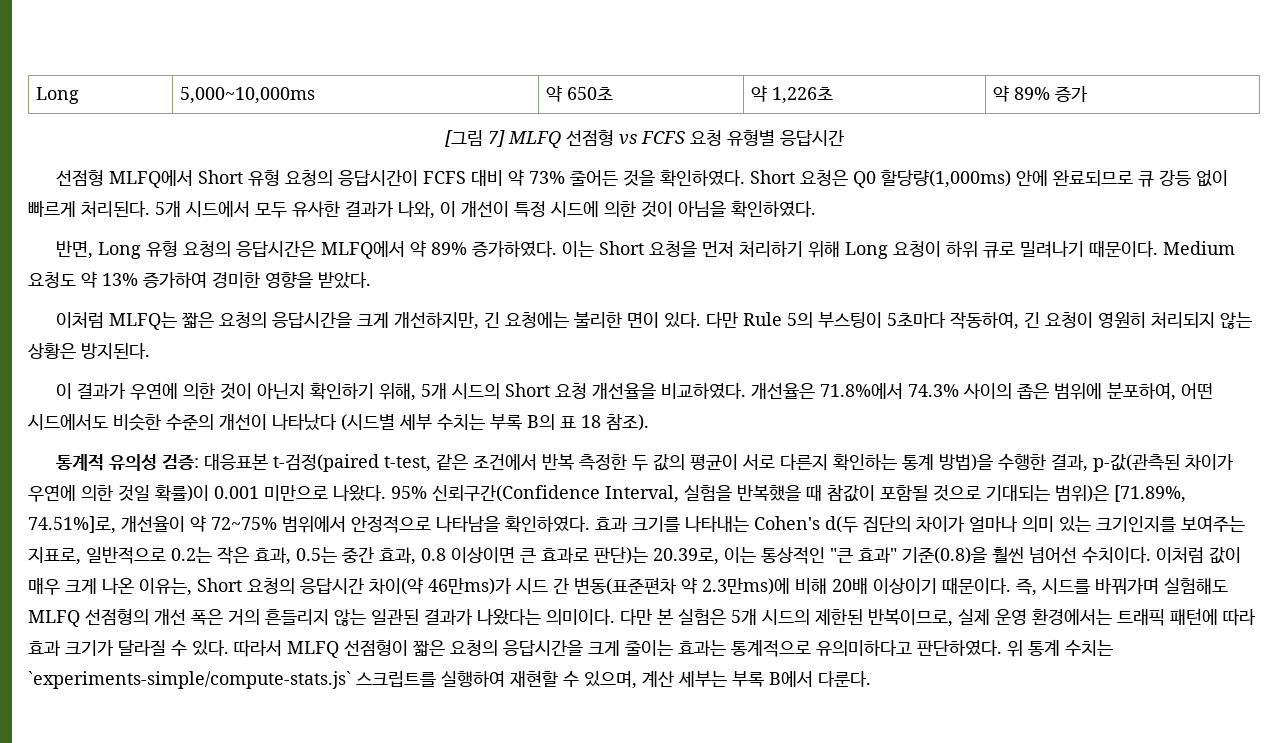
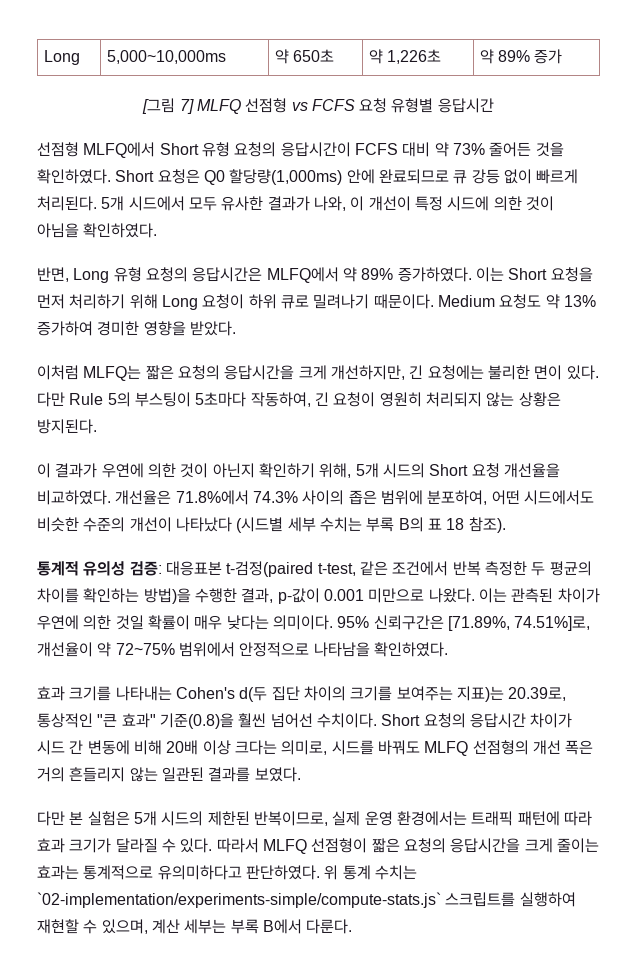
[653,453,1235,472] [28,484,1109,503] 값의 평균이 서로 다른지 확인하는 통계 방법)을 수행한 결과, p-값(관측된 차이가 우연에 의한 것일 확률)이 0.001 미만으로 나왔다. 95% 신뢰구간(Confidence Interval, 실험을 반복했을 때 참값이 포함될 것으로 기대되는 범위)은 -> [549,561,592,576] [37,588,600,604] [37,615,444,630] 평균의 차이를 확인하는 방법)을 수행한 결과, p-값이 0.001 미만으로 나왔다. 이는 관측된 차이가 우연에 의한 것일 확률이 매우 낮다는 의미이다. 95% 신뢰구간은
(590, 524) none -> (448, 649) //
[863,515,1245,532] [28,546,756,565] 집단의 차이가 얼마나 의미 있는 크기인지를 보여주는 지표로, 일반적으로 0.2는 작은 효과, 0.5는 중간 효과, 0.8 이상이면 큰 효과로 판단)는 20.39로, 이는 -> [271,686,567,702] 집단 차이의 크기를 보여주는 지표)는 20.39로,
[1156,547,1241,564] [28,577,1228,596] 이처럼 값이 매우 크게 나온 이유는, Short 요청의 응답시간 차이(약 46만ms)가 시드 간 변동(표준편차 약 2.3만ms)에 비해 20배 이상이기 때문이다. 즉, 시드를 바꿔가며 실험해도 -> [381,713,573,728] [37,740,420,755] Short 요청의 응답시간 차이가 시드 간 변동에 비해 20배 이상 크다는 의미로, 시드를 바꿔도
[424,608,615,625] 결과가 나왔다는 의미이다. -> [208,767,301,782] 결과를 보였다. //
[28,671,351,689] `experiments-simple/compute-stats.js` -> [37,892,441,908] `02-implementation/experiments-simple/compute-stats.js`

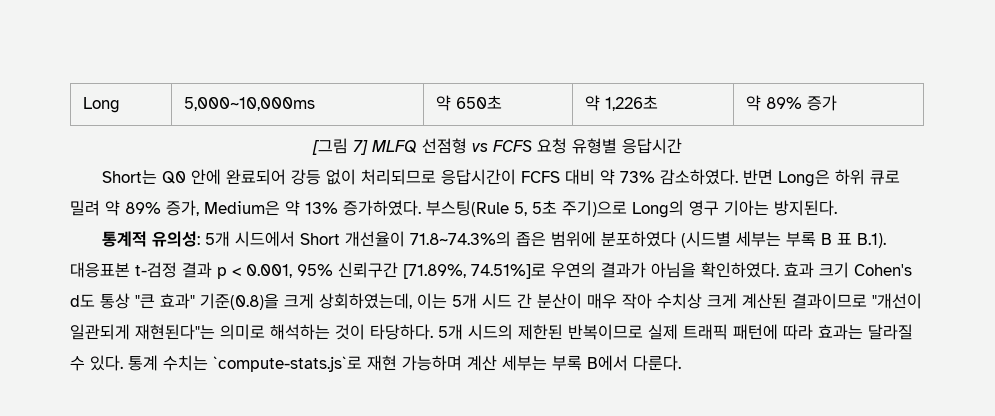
[37,142,277,158] 선점형 MLFQ에서 Short 유형 요청의 -> [102,169,437,185] Short는 Q0 안에 완료되어 강등 없이 처리되므로
[489,142,564,157] [37,169,579,185] [37,196,554,211] [37,223,158,238] [37,267,593,283] [37,294,596,310] [37,321,236,336] [37,365,599,381] [37,392,561,407] [37,419,97,434] [37,463,560,478] [37,490,594,505] [37,517,506,533] [37,561,592,577] [37,588,600,604] [37,615,591,631] [37,642,448,657] [37,686,567,702] [37,713,573,729] [37,740,594,756] [37,767,301,782] [37,811,467,826] 줄어든 것을 확인하였다. Short 요청은 Q0 할당량(1,000ms) 안에 완료되므로 큐 강등 없이 빠르게 처리된다. 5개 시드에서 모두 유사한 결과가 나와, 이 개선이 특정 시드에 의한 것이 아님을 확인하였다. // 반면, Long 유형 요청의 응답시간은 MLFQ에서 약 89% 증가하였다. 이는 Short 요청을 먼저 처리하기 위해 Long 요청이 하위 큐로 밀려나기 때문이다. Medium 요청도 약 13% 증가하여 경미한 영향을 받았다. // 이처럼 MLFQ는 짧은 요청의 응답시간을 크게 개선하지만, 긴 요청에는 불리한 면이 있다. 다만 Rule 5의 부스팅이 5초마다 작동하여, 긴 요청이 영원히 처리되지 않는 상황은 방지된다. // 이 결과가 우연에 의한 것이 아닌지 확인하기 위해, 5개 시드의 Short 요청 개선율을 비교하였다. 개선율은 71.8%에서 74.3% 사이의 좁은 범위에 분포하여, 어떤 시드에서도 비슷한 수준의 개선이 나타났다 (시드별 세부 수치는 부록 B의 표 18 참조). // 통계적 유의성 검증: 대응표본 t-검정(paired t-test, 같은 조건에서 반복 측정한 두 평균의 차이를 확인하는 방법)을 수행한 결과, p-값이 0.001 미만으로 나왔다. 이는 관측된 차이가 우연에 의한 것일 확률이 매우 낮다는 의미이다. 95% 신뢰구간은 [71.89%, 74.51%]로, 개선율이 약 72~75% 범위에서 안정적으로 나타남을 확인하였다. // 효과 크기를 나타내는 Cohen's d(두 집단 차이의 크기를 보여주는 지표)는 20.39로, 통상적인 "큰 효과" 기준(0.8)을 훨씬 넘어선 수치이다. Short 요청의 응답시간 차이가 시드 간 변동에 비해 20배 이상 크다는 의미로, 시드를 바꿔도 MLFQ 선점형의 개선 폭은 거의 흔들리지 않는 일관된 결과를 보였다. // 다만 본 실험은 5개 시드의 제한된 반복이므로, 실제 운영 환경에서는 -> [660,169,901,187] [70,200,837,218] [102,231,887,248] [70,262,912,279] [70,293,922,310] [70,324,678,340] 감소하였다. 반면 Long은 하위 큐로 밀려 약 89% 증가, Medium은 약 13% 증가하였다. 부스팅(Rule 5, 5초 주기)으로 Long의 영구 기아는 방지된다. // 통계적 유의성: 5개 시드에서 Short 개선율이 71.8~74.3%의 좁은 범위에 분포하였다 (시드별 세부는 부록 B 표 B.1). 대응표본 t-검정 결과 p < 0.001, 95% 신뢰구간 [71.89%, 74.51%]로 우연의 결과가 아님을 확인하였다. 효과 크기 Cohen's d도 통상 "큰 효과" 기준(0.8)을 크게 상회하였는데, 이는 5개 시드 간 분산이 매우 작아 수치상 크게 계산된 결과이므로 "개선이 일관되게 재현된다"는 의미로 해석하는 것이 타당하다. 5개 시드의 제한된 반복이므로 실제
[37,838,112,853] 효과 크기가 -> [818,324,863,340] 효과는
[216,838,599,854] [37,865,417,880] [37,892,576,908] [37,919,148,934] 따라서 MLFQ 선점형이 짧은 요청의 응답시간을 크게 줄이는 효과는 통계적으로 유의미하다고 판단하였다. 위 통계 수치는 `02-implementation/experiments-simple/compute-stats.js` 스크립트를 실행하여 재현할 수 있으며, -> [128,355,462,372] 통계 수치는 `compute-stats.js`로 재현 가능하며

